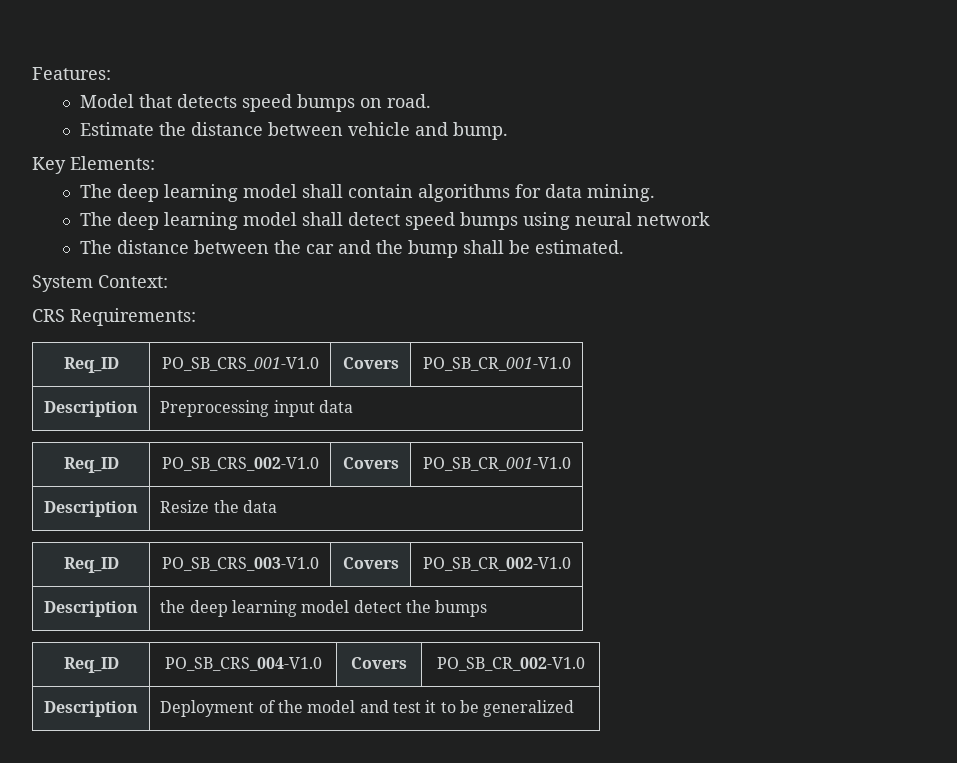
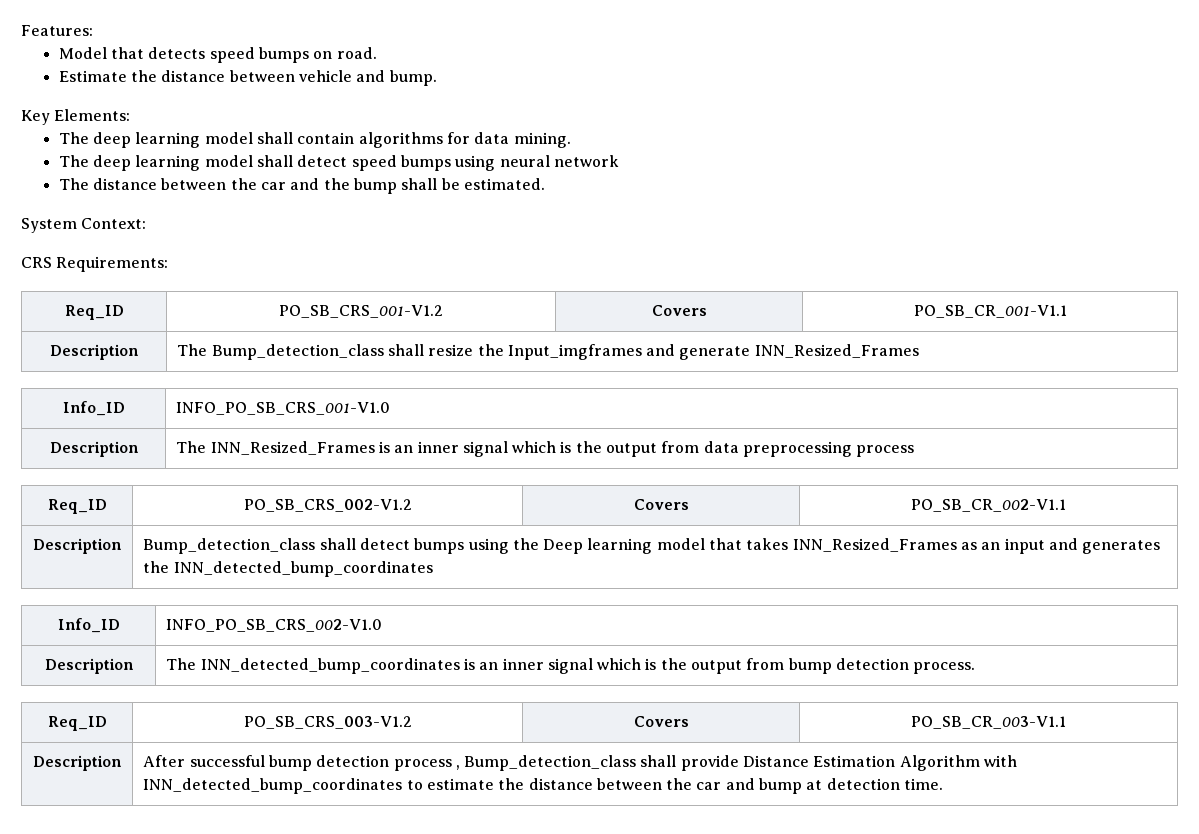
[161,357,319,371] [342,357,399,369] [422,357,571,371] [44,401,138,417] [160,400,354,417] [63,457,119,473] [161,457,319,471] [342,457,399,469] [422,457,571,471] [44,501,138,517] [160,500,278,513] [63,557,119,573] [161,557,319,571] [342,557,399,569] [422,557,571,571] [44,601,138,617] [160,600,488,617] [63,657,119,673] [164,657,322,671] [351,657,407,669] [436,657,585,671] [44,701,138,717] [160,700,575,717] PO_SB_CRS_001-V1.0 | Covers | PO_SB_CR_001-V1.0 // Description | Preprocessing input data // Req_ID | PO_SB_CRS_002-V1.0 | Covers | PO_SB_CR_001-V1.0 // Description | Resize the data // Req_ID | PO_SB_CRS_003-V1.0 | Covers | PO_SB_CR_002-V1.0 // Description | the deep learning model detect the bumps // Req_ID | PO_SB_CRS_004-V1.0 | Covers | PO_SB_CR_002-V1.0 // Description | Deployment of the model and test it to be generalized -> [279,305,443,318] [651,305,707,316] [913,305,1067,318] [50,344,139,360] [177,344,919,360] [62,401,125,416] [176,402,391,415] [49,441,139,457] [176,441,915,457] [47,499,107,514] [243,499,412,512] [633,499,689,510] [911,499,1066,512] [33,538,122,554] [143,538,1161,554] [143,561,433,577] [57,618,120,633] [166,619,383,632] [44,658,134,674] [166,658,976,674] [47,716,107,731] [243,716,412,729] [633,716,689,727] [911,716,1066,729] [33,755,122,771] [143,755,1018,771] [143,778,944,794] PO_SB_CRS_001-V1.2 | Covers | PO_SB_CR_001-V1.1 // Description | The Bump_detection_class shall resize the Input_imgframes and generate INN_Resized_Frames // Info_ID | INFO_PO_SB_CRS_001-V1.0 // Description | The INN_Resized_Frames is an inner signal which is the output from data preprocessing process // Req_ID | PO_SB_CRS_002-V1.2 | Covers | PO_SB_CR_002-V1.1 // Description | Bump_detection_class shall detect bumps using the Deep learning model that takes INN_Resized_Frames as an input and generates the INN_detected_bump_coordinates // Info_ID | INFO_PO_SB_CRS_002-V1.0 // Description | The INN_detected_bump_coordinates is an inner signal which is the output from bump detection process. // Req_ID | PO_SB_CRS_003-V1.2 | Covers | PO_SB_CR_003-V1.1 // Description | After successful bump detection process , Bump_detection_class shall provide Distance Estimation Algorithm with INN_detected_bump_coordinates to estimate the distance between the car and bump at detection time.

